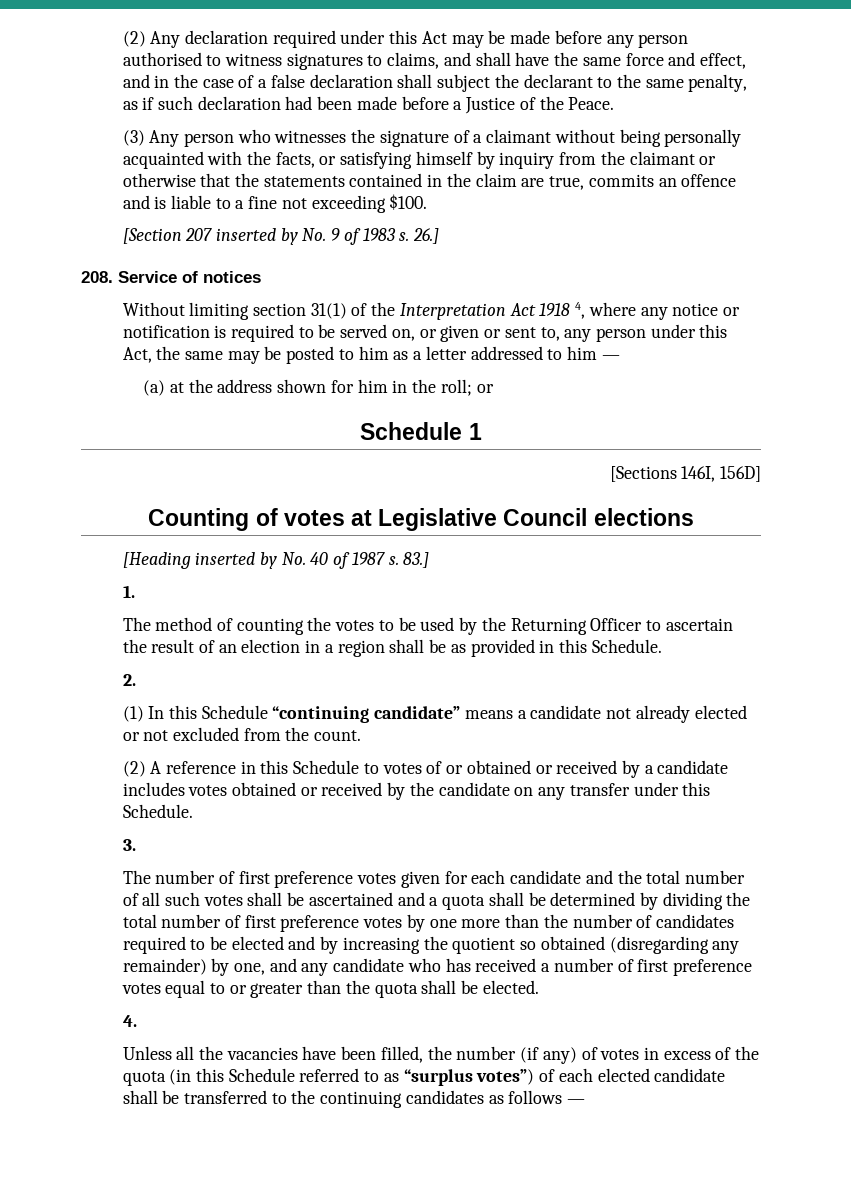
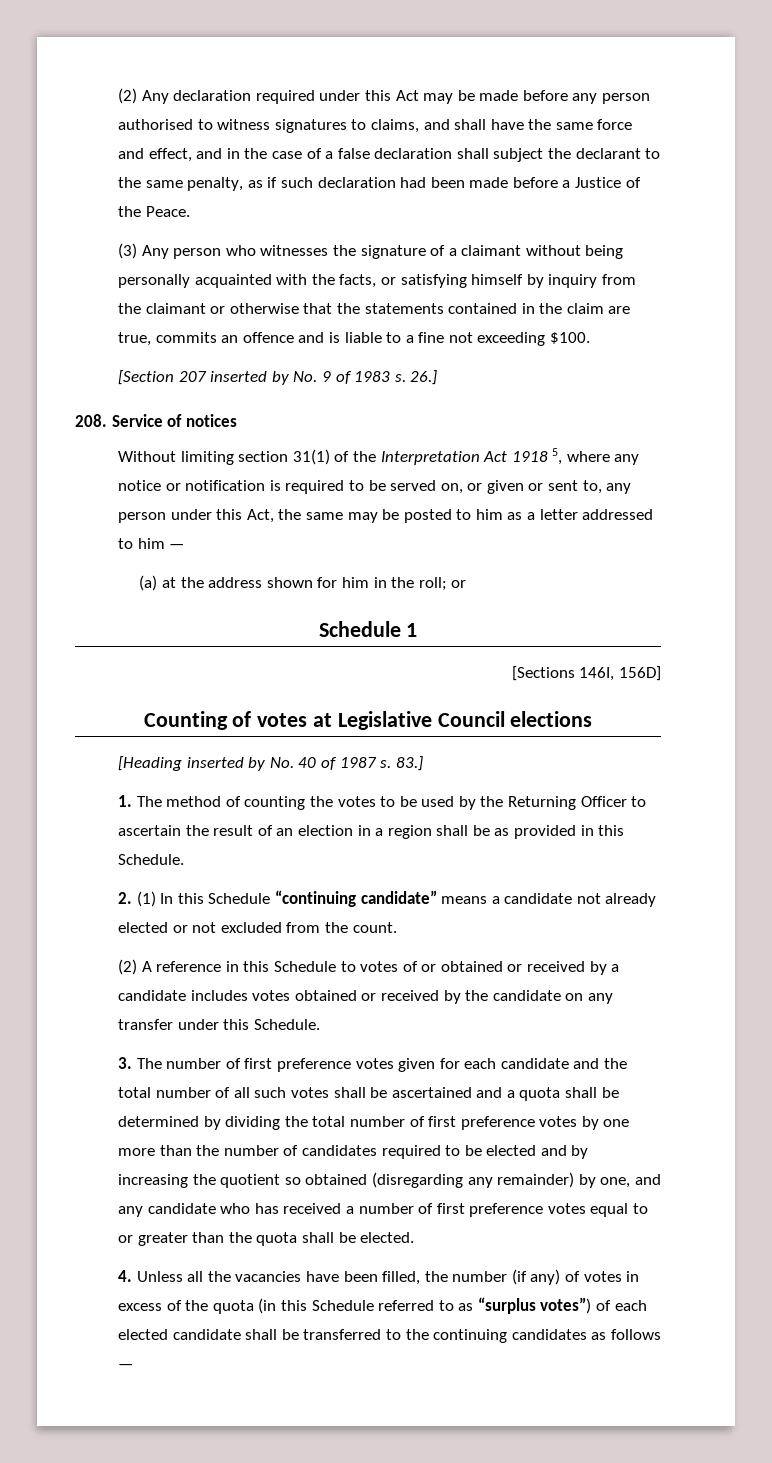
[575,302,586,319] 4, -> [552,448,563,465] 5,
(135, 591) // -> (132, 801) none
(136, 680) // -> (132, 898) none
(136, 845) // -> (132, 1063) none
(137, 1021) // -> (132, 1276) none

